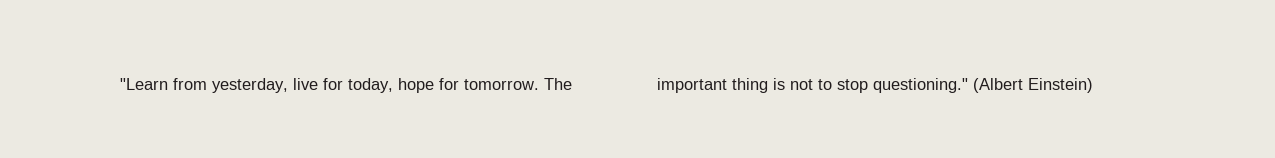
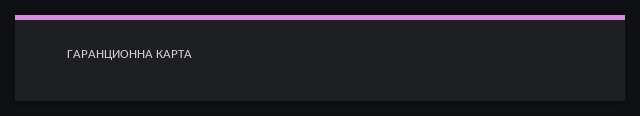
[119,78,1093,93] "Learn from yesterday, live for today, hope for tomorrow. The important thing is not to stop questioning." (Albert Einstein) -> [67,50,193,60] ГАРАНЦИОННА КАРТA

